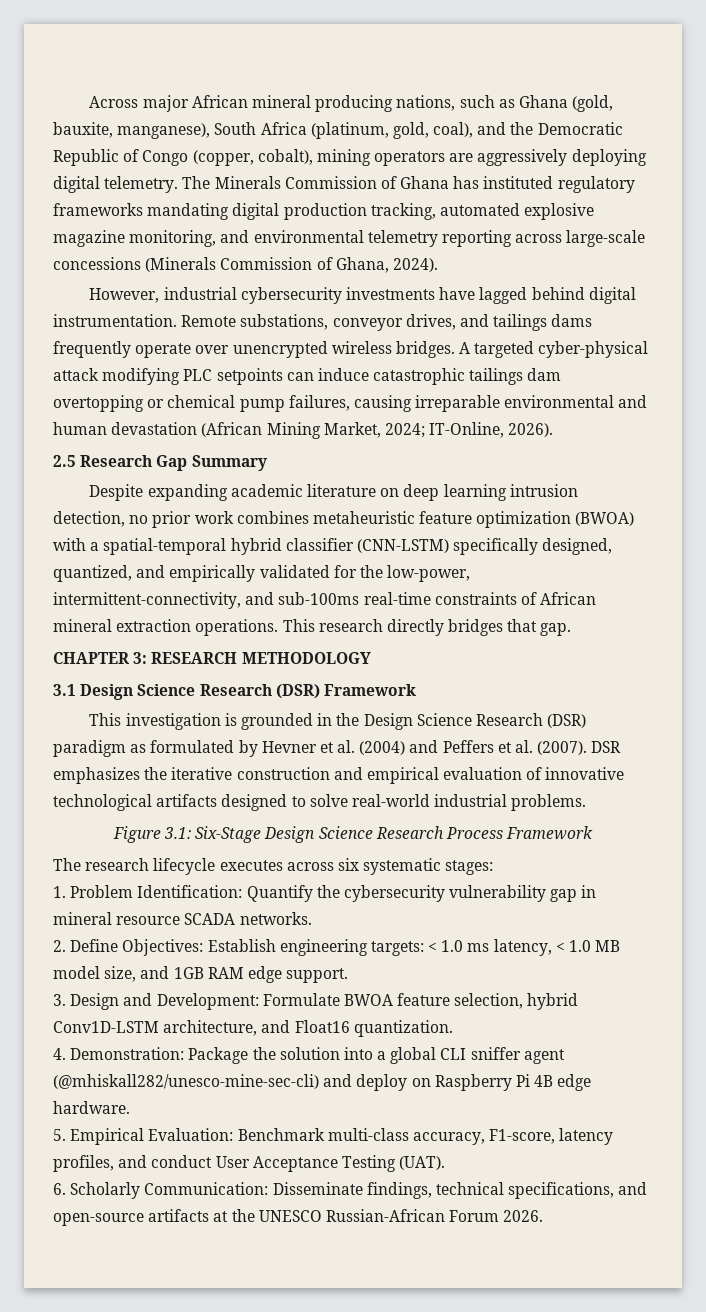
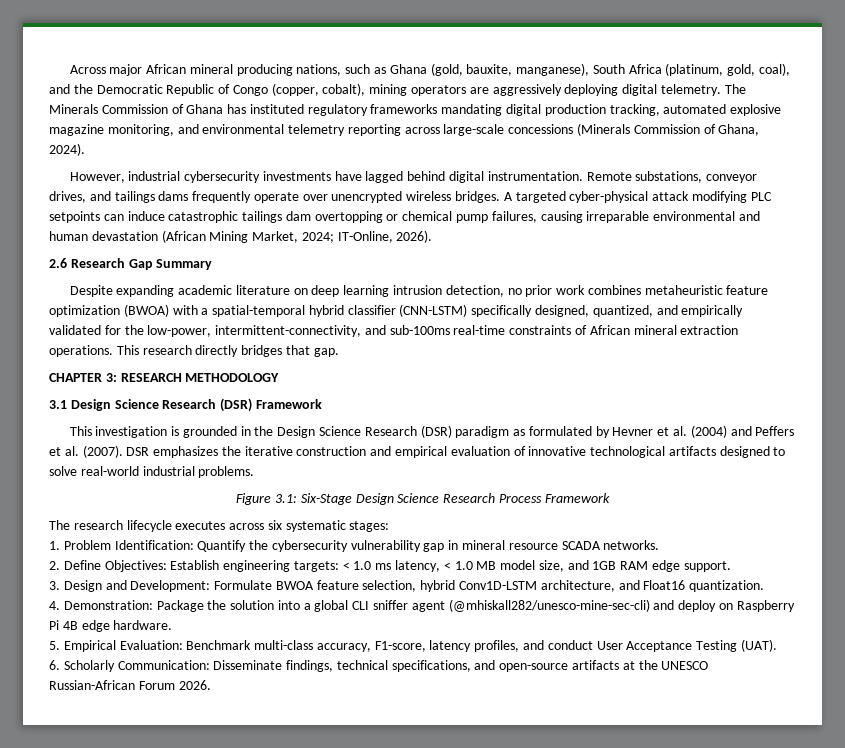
[53,455,76,467] 2.5 -> [49,258,67,268] 2.6

